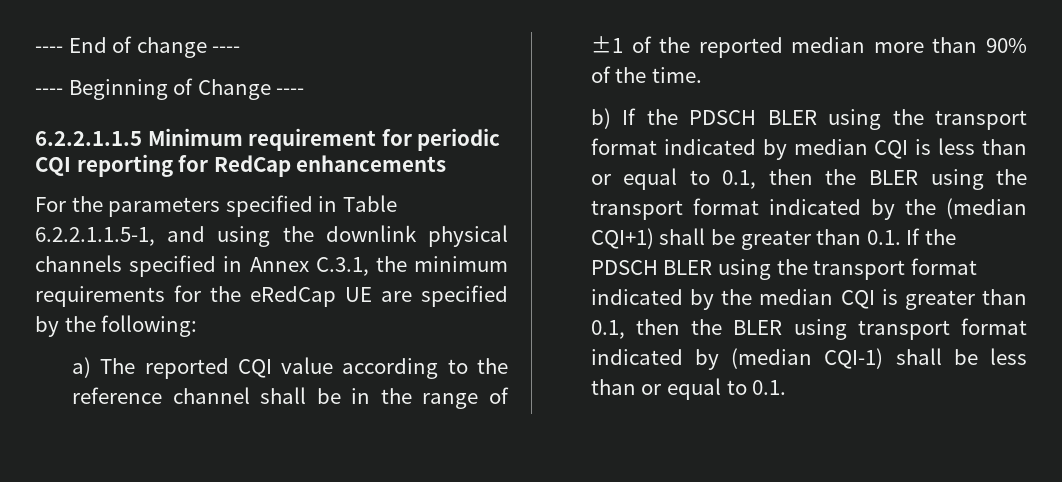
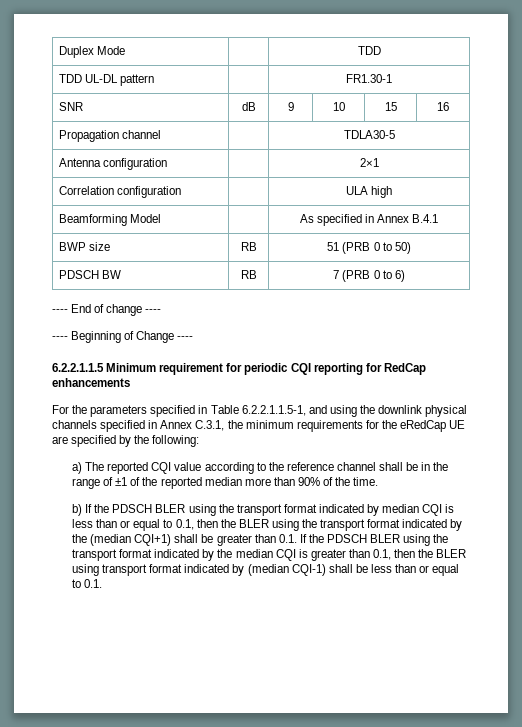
(35, 49) none -> [59,46,126,58] [357,46,381,55] [59,74,155,86] [346,74,393,83] [59,102,84,111] [241,102,256,111] [287,102,294,111] [332,102,345,111] [384,102,397,111] [437,102,449,111] [59,130,162,142] [343,130,395,139] [59,158,168,170] [359,158,379,167] [59,186,182,198] [345,186,393,198] [59,214,162,226] [299,214,439,226] [59,242,111,251] [240,242,257,251] [327,242,411,254] [59,270,122,279] [240,270,257,279] [333,270,405,282] Duplex Mode | | TDD // TDD UL-DL pattern | | FR1.30-1 // SNR | dB | 9 | 10 | 15 | 16 // Propagation channel | | TDLA30-5 // Antenna configuration | | 2×1 // Correlation configuration | | ULA high // Beamforming Model | | As specified in Annex B.4.1 // BWP size | RB | 51 (PRB 0 to 50) // PDSCH BW | RB | 7 (PRB 0 to 6) //

